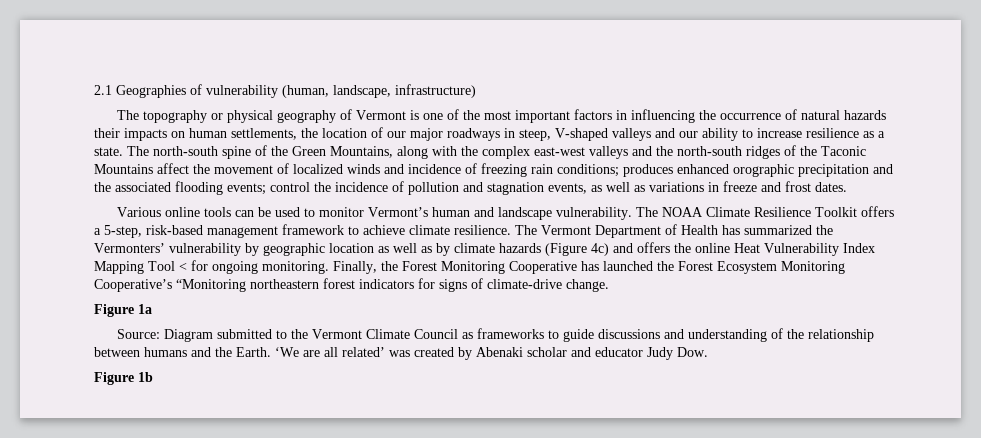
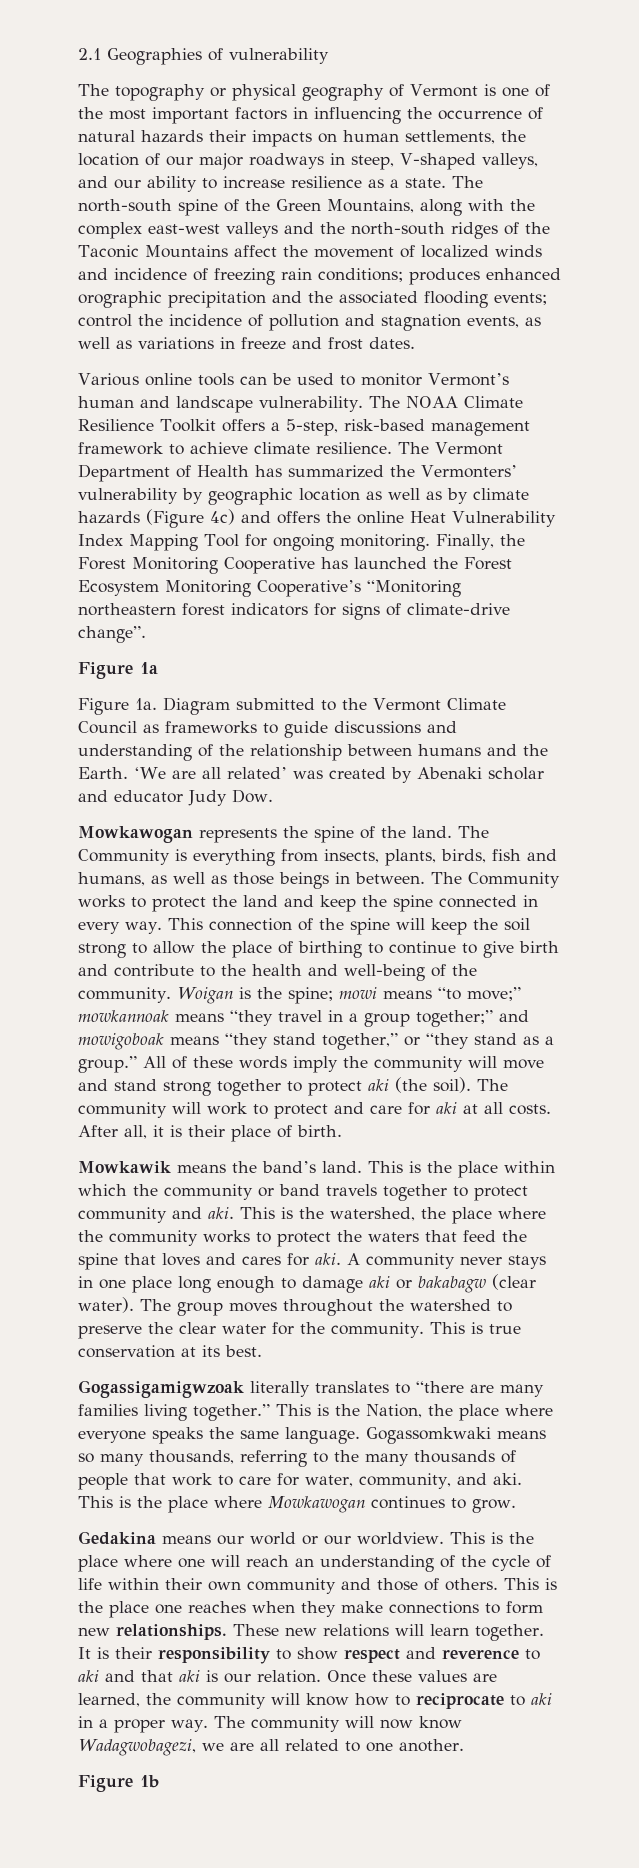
[282,84,476,98] (human, landscape, infrastructure) -> (329, 56) none
[612,128,651,141] valleys -> [482,153,538,169] valleys,
[179,262,187,271] < -> (239, 540) none
[566,279,609,292] change. -> [78,626,146,643] change”.
[116,329,160,339] Source: -> [78,698,157,715] Figure 1a.
(708, 352) none -> [78,826,489,843] [78,849,557,866] [78,872,560,889] [78,895,538,912] [78,918,530,935] [78,941,559,958] [78,964,477,981] [78,987,521,1004] [78,1010,529,1027] [78,1033,554,1050] [78,1056,544,1073] [78,1077,508,1096] [78,1102,551,1119] [78,1125,342,1142] [78,1161,555,1178] [78,1184,528,1201] [78,1207,546,1224] [78,1230,527,1247] [78,1253,546,1270] [78,1274,536,1293] [78,1297,512,1316] [78,1322,521,1339] [78,1345,262,1358] [78,1380,544,1398] [78,1404,553,1421] [78,1427,546,1444] [78,1450,516,1467] [78,1473,522,1490] [78,1496,516,1513] [78,1531,534,1545] [78,1555,551,1572] [78,1578,557,1594] [78,1601,543,1618] [78,1624,544,1641] [78,1647,540,1664] [78,1670,497,1683] [78,1693,552,1709] [78,1716,462,1733] [78,1739,464,1756] // Mowkawogan represents the spine of the land. The Community is everything from insects, plants, birds, fish and humans, as well as those beings in between. The Community works to protect the land and keep the spine connected in every way. This connection of the spine will keep the soil strong to allow the place of birthing to continue to give birth and contribute to the health and well-being of the community. Woigan is the spine; mowi means “to move;” mowkannoak means “they travel in a group together;” and mowigoboak means “they stand together,” or “they stand as a group.” All of these words imply the community will move and stand strong together to protect aki (the soil). The community will work to protect and care for aki at all costs. After all, it is their place of birth. // Mowkawik means the band’s land. This is the place within which the community or band travels together to protect community and aki. This is the watershed, the place where the community works to protect the waters that feed the spine that loves and cares for aki. A community never stays in one place long enough to damage aki or bakabagw (clear water). The group moves throughout the watershed to preserve the clear water for the community. This is true conservation at its best. // Gogassigamigwzoak literally translates to “there are many families living together.” This is the Nation, the place where everyone speaks the same language. Gogassomkwaki means so many thousands, referring to the many thousands of people that work to care for water, community, and aki. This is the place where Mowkawogan continues to grow. // Gedakina means our world or our worldview. This is the place where one will reach an understanding of the cycle of life within their own community and those of others. This is the place one reaches when they make connections to form new relationships. These new relations will learn together. It is their responsibility to show respect and reverence to aki and that aki is our relation. Once these values are learned, the community will know how to reciprocate to aki in a proper way. The community will now know Wadagwobagezi, we are all related to one another.

